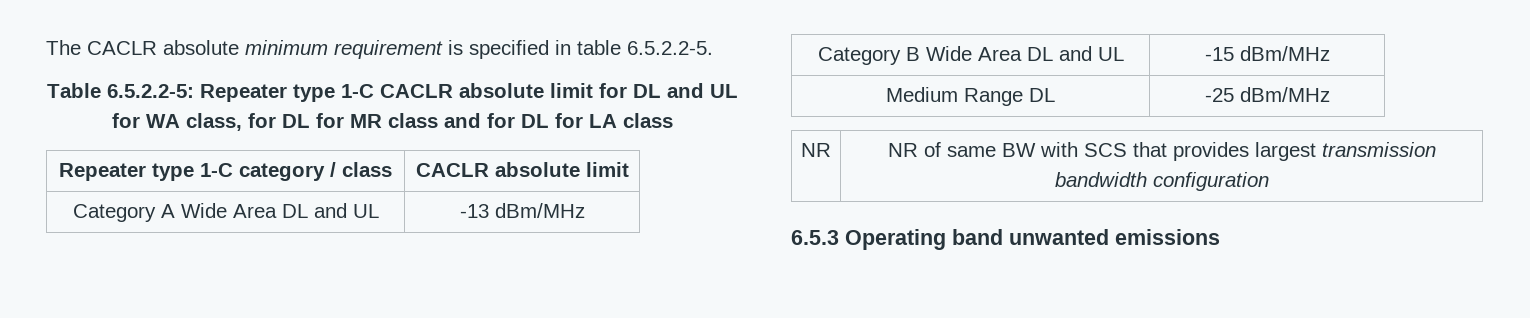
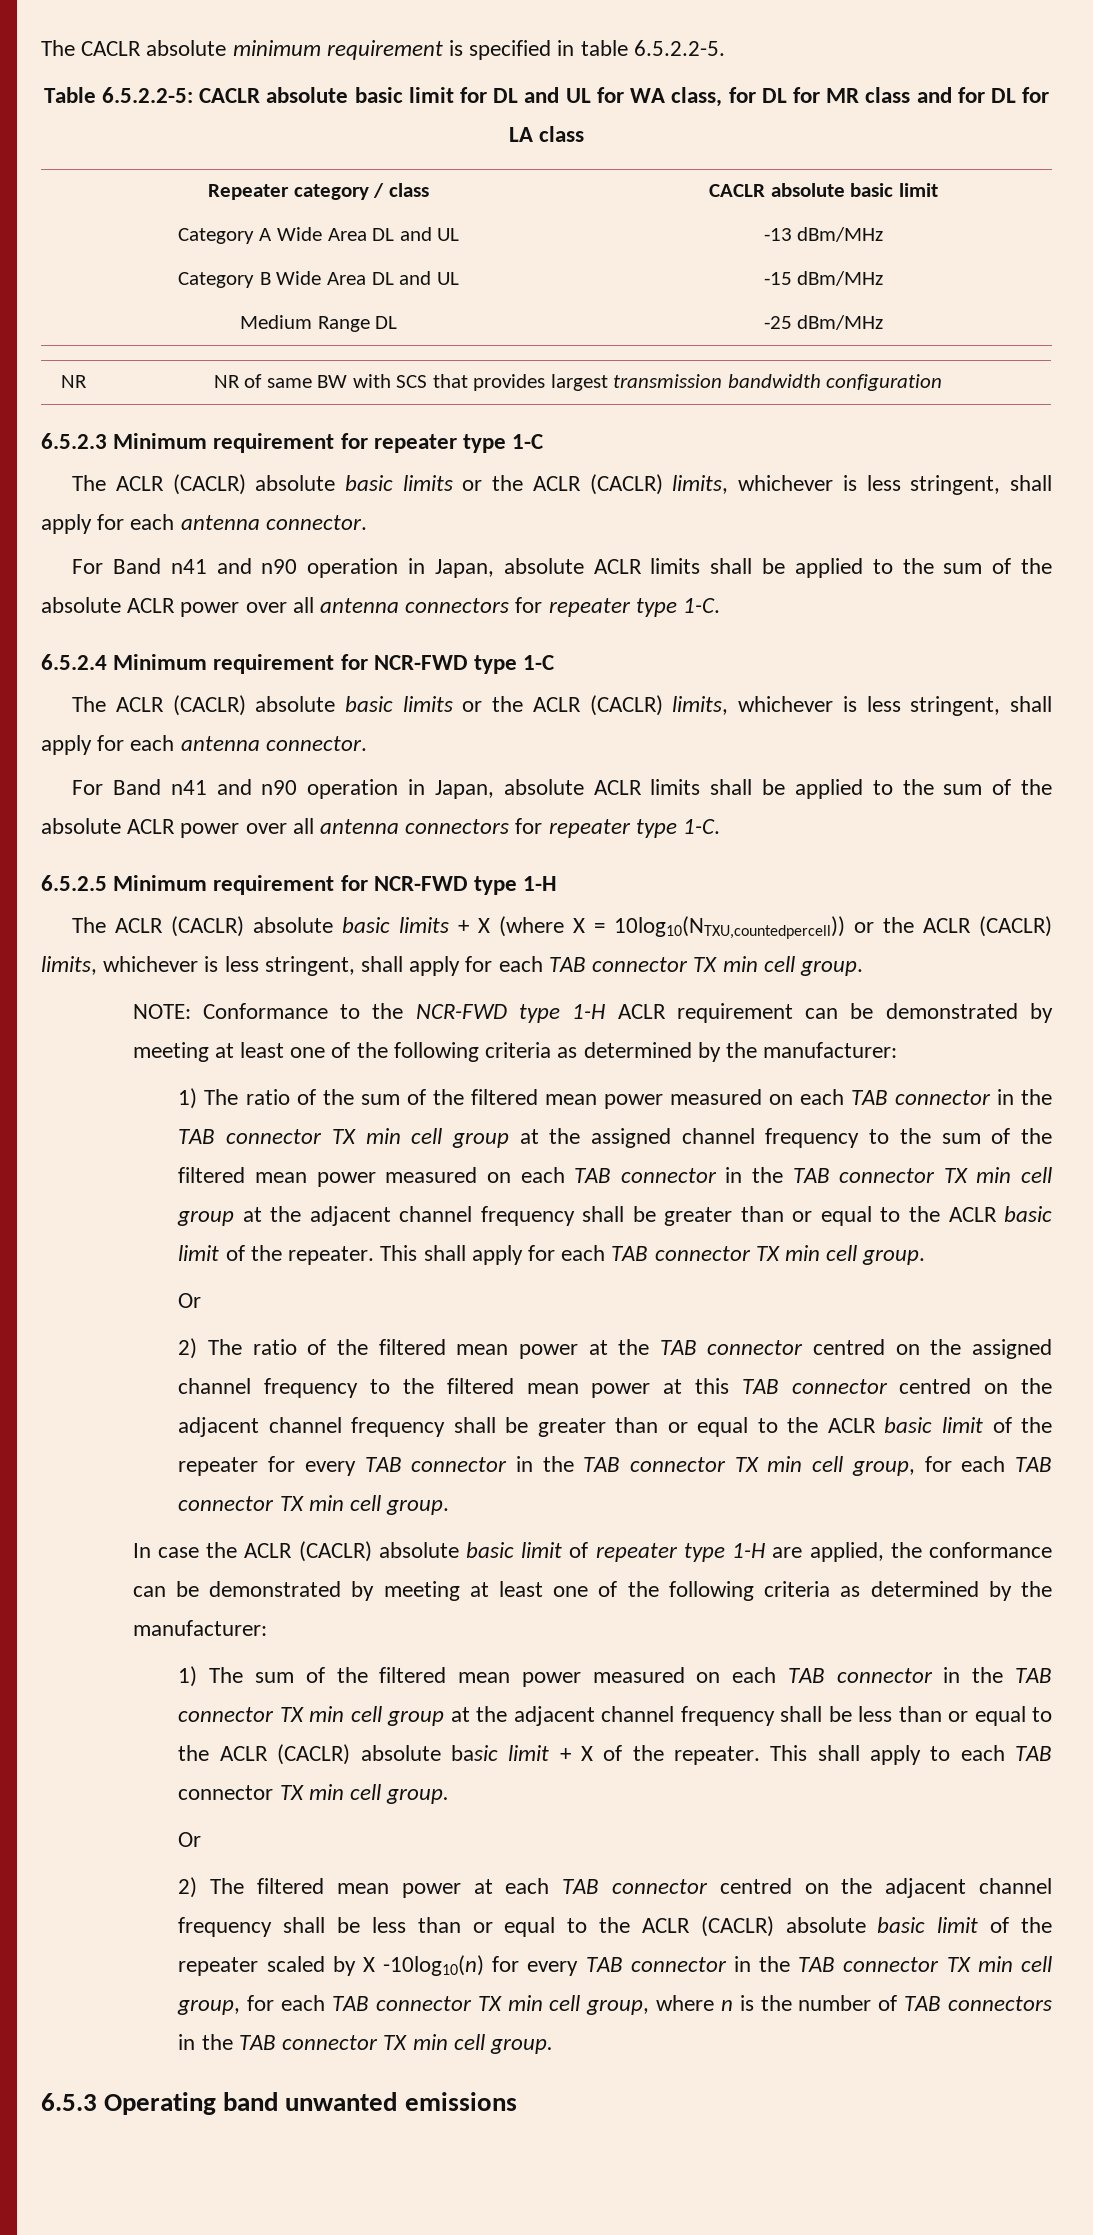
[200,83,544,102] Repeater type 1-C CACLR absolute -> [199,87,403,103] CACLR absolute basic
[152,163,233,181] type 1-C -> (290, 192) none
(580, 169) none -> [850,183,894,197] basic
(1269, 181) none -> [41,433,544,453] [72,474,1053,495] [41,514,367,534] [72,558,1052,578] [41,597,721,617] [41,654,555,674] [72,695,1053,716] [41,735,367,755] [72,779,1052,799] [41,818,721,838] [41,875,558,895] [72,916,1052,939] [41,956,863,976] [132,1003,1054,1023] [132,1042,898,1062] [178,1088,1052,1109] [178,1128,1052,1148] [178,1167,1052,1187] [177,1206,1052,1226] [178,1245,926,1265] [178,1293,202,1308] [178,1338,1052,1359] [178,1378,1052,1398] [178,1417,1052,1437] [178,1456,1052,1476] [178,1495,450,1515] [132,1541,1052,1562] [132,1581,1052,1601] [132,1620,267,1636] [178,1666,1052,1687] [178,1706,1052,1726] [178,1744,1052,1765] [178,1784,450,1804] [178,1832,202,1847] [178,1877,1052,1898] [178,1916,1052,1937] [178,1955,1053,1976] [177,1995,1052,2015] [178,2034,553,2054] // 6.5.2.3 Minimum requirement for repeater type 1-C // The ACLR (CACLR) absolute basic limits or the ACLR (CACLR) limits, whichever is less stringent, shall apply for each antenna connector. // For Band n41 and n90 operation in Japan, absolute ACLR limits shall be applied to the sum of the absolute ACLR power over all antenna connectors for repeater type 1-C. // 6.5.2.4 Minimum requirement for NCR-FWD type 1-C // The ACLR (CACLR) absolute basic limits or the ACLR (CACLR) limits, whichever is less stringent, shall apply for each antenna connector. // For Band n41 and n90 operation in Japan, absolute ACLR limits shall be applied to the sum of the absolute ACLR power over all antenna connectors for repeater type 1-C. // 6.5.2.5 Minimum requirement for NCR-FWD type 1-H // The ACLR (CACLR) absolute basic limits + X (where X = 10log10(NTXU,countedpercell)) or the ACLR (CACLR) limits, whichever is less stringent, shall apply for each TAB connector TX min cell group. // NOTE: Conformance to the NCR-FWD type 1-H ACLR requirement can be demonstrated by meeting at least one of the following criteria as determined by the manufacturer: // 1) The ratio of the sum of the filtered mean power measured on each TAB connector in the TAB connector TX min cell group at the assigned channel frequency to the sum of the filtered mean power measured on each TAB connector in the TAB connector TX min cell group at the adjacent channel frequency shall be greater than or equal to the ACLR basic limit of the repeater. This shall apply for each TAB connector TX min cell group. // Or // 2) The ratio of the filtered mean power at the TAB connector centred on the assigned channel frequency to the filtered mean power at this TAB connector centred on the adjacent channel frequency shall be greater than or equal to the ACLR basic limit of the repeater for every TAB connector in the TAB connector TX min cell group, for each TAB connector TX min cell group. // In case the ACLR (CACLR) absolute basic limit of repeater type 1-H are applied, the conformance can be demonstrated by meeting at least one of the following criteria as determined by the manufacturer: // 1) The sum of the filtered mean power measured on each TAB connector in the TAB connector TX min cell group at the adjacent channel frequency shall be less than or equal to the ACLR (CACLR) absolute basic limit + X of the repeater. This shall apply to each TAB connector TX min cell group. // Or // 2) The filtered mean power at each TAB connector centred on the adjacent channel frequency shall be less than or equal to the ACLR (CACLR) absolute basic limit of the repeater scaled by X -10log10(n) for every TAB connector in the TAB connector TX min cell group, for each TAB connector TX min cell group, where n is the number of TAB connectors in the TAB connector TX min cell group.

